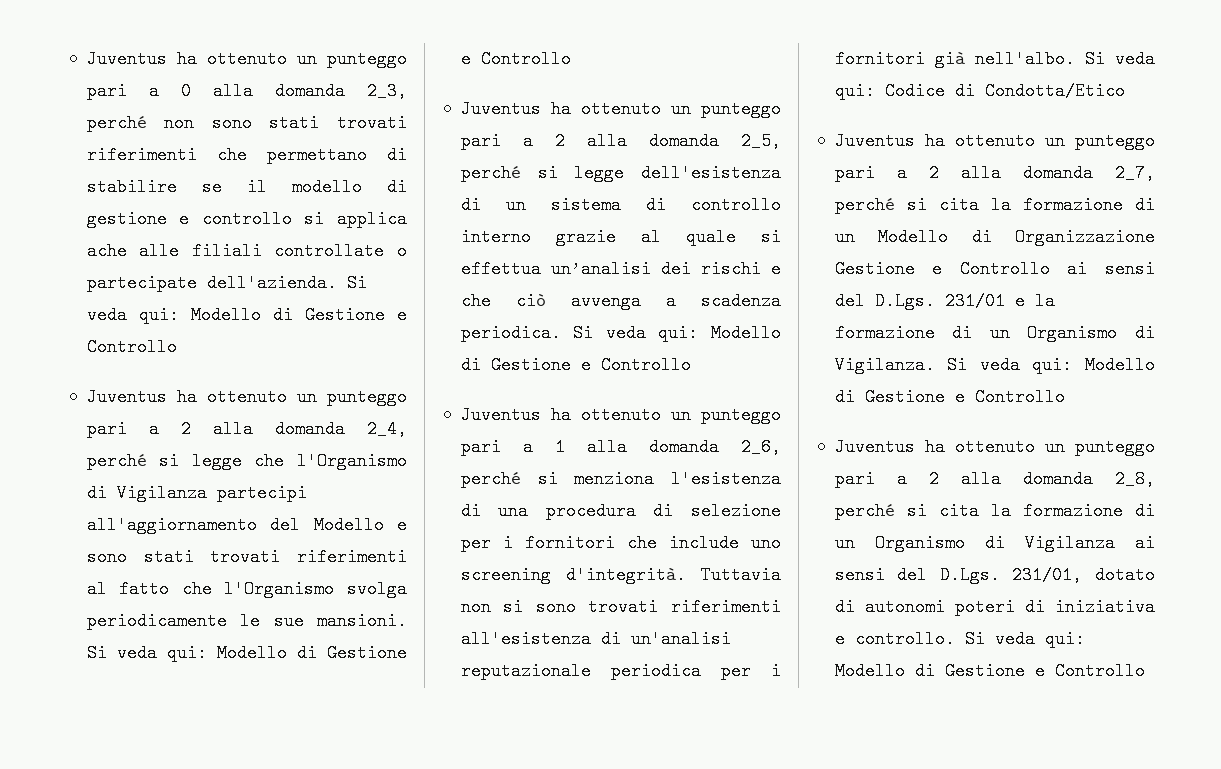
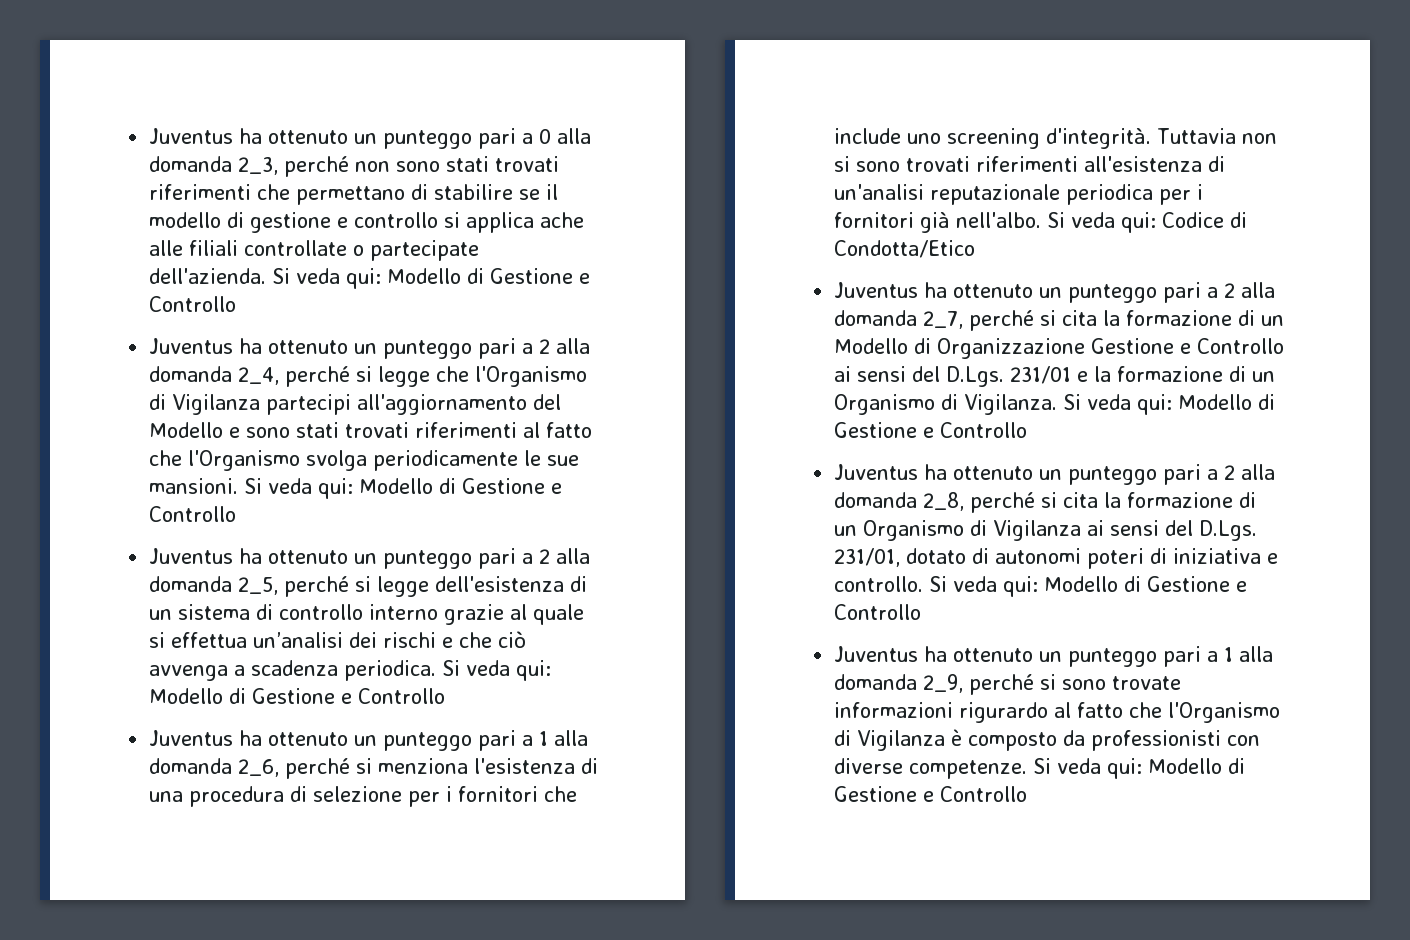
(1145, 671) none -> [834,646,1274,667] [834,674,1182,695] [834,702,1281,723] [834,729,1261,751] [834,758,1246,779] [834,786,1028,802] // Juventus ha ottenuto un punteggo pari a 1 alla domanda 2_9, perché si sono trovate informazioni rigurardo al fatto che l'Organismo di Vigilanza è composto da professionisti con diverse competenze. Si veda qui: Modello di Gestione e Controllo

